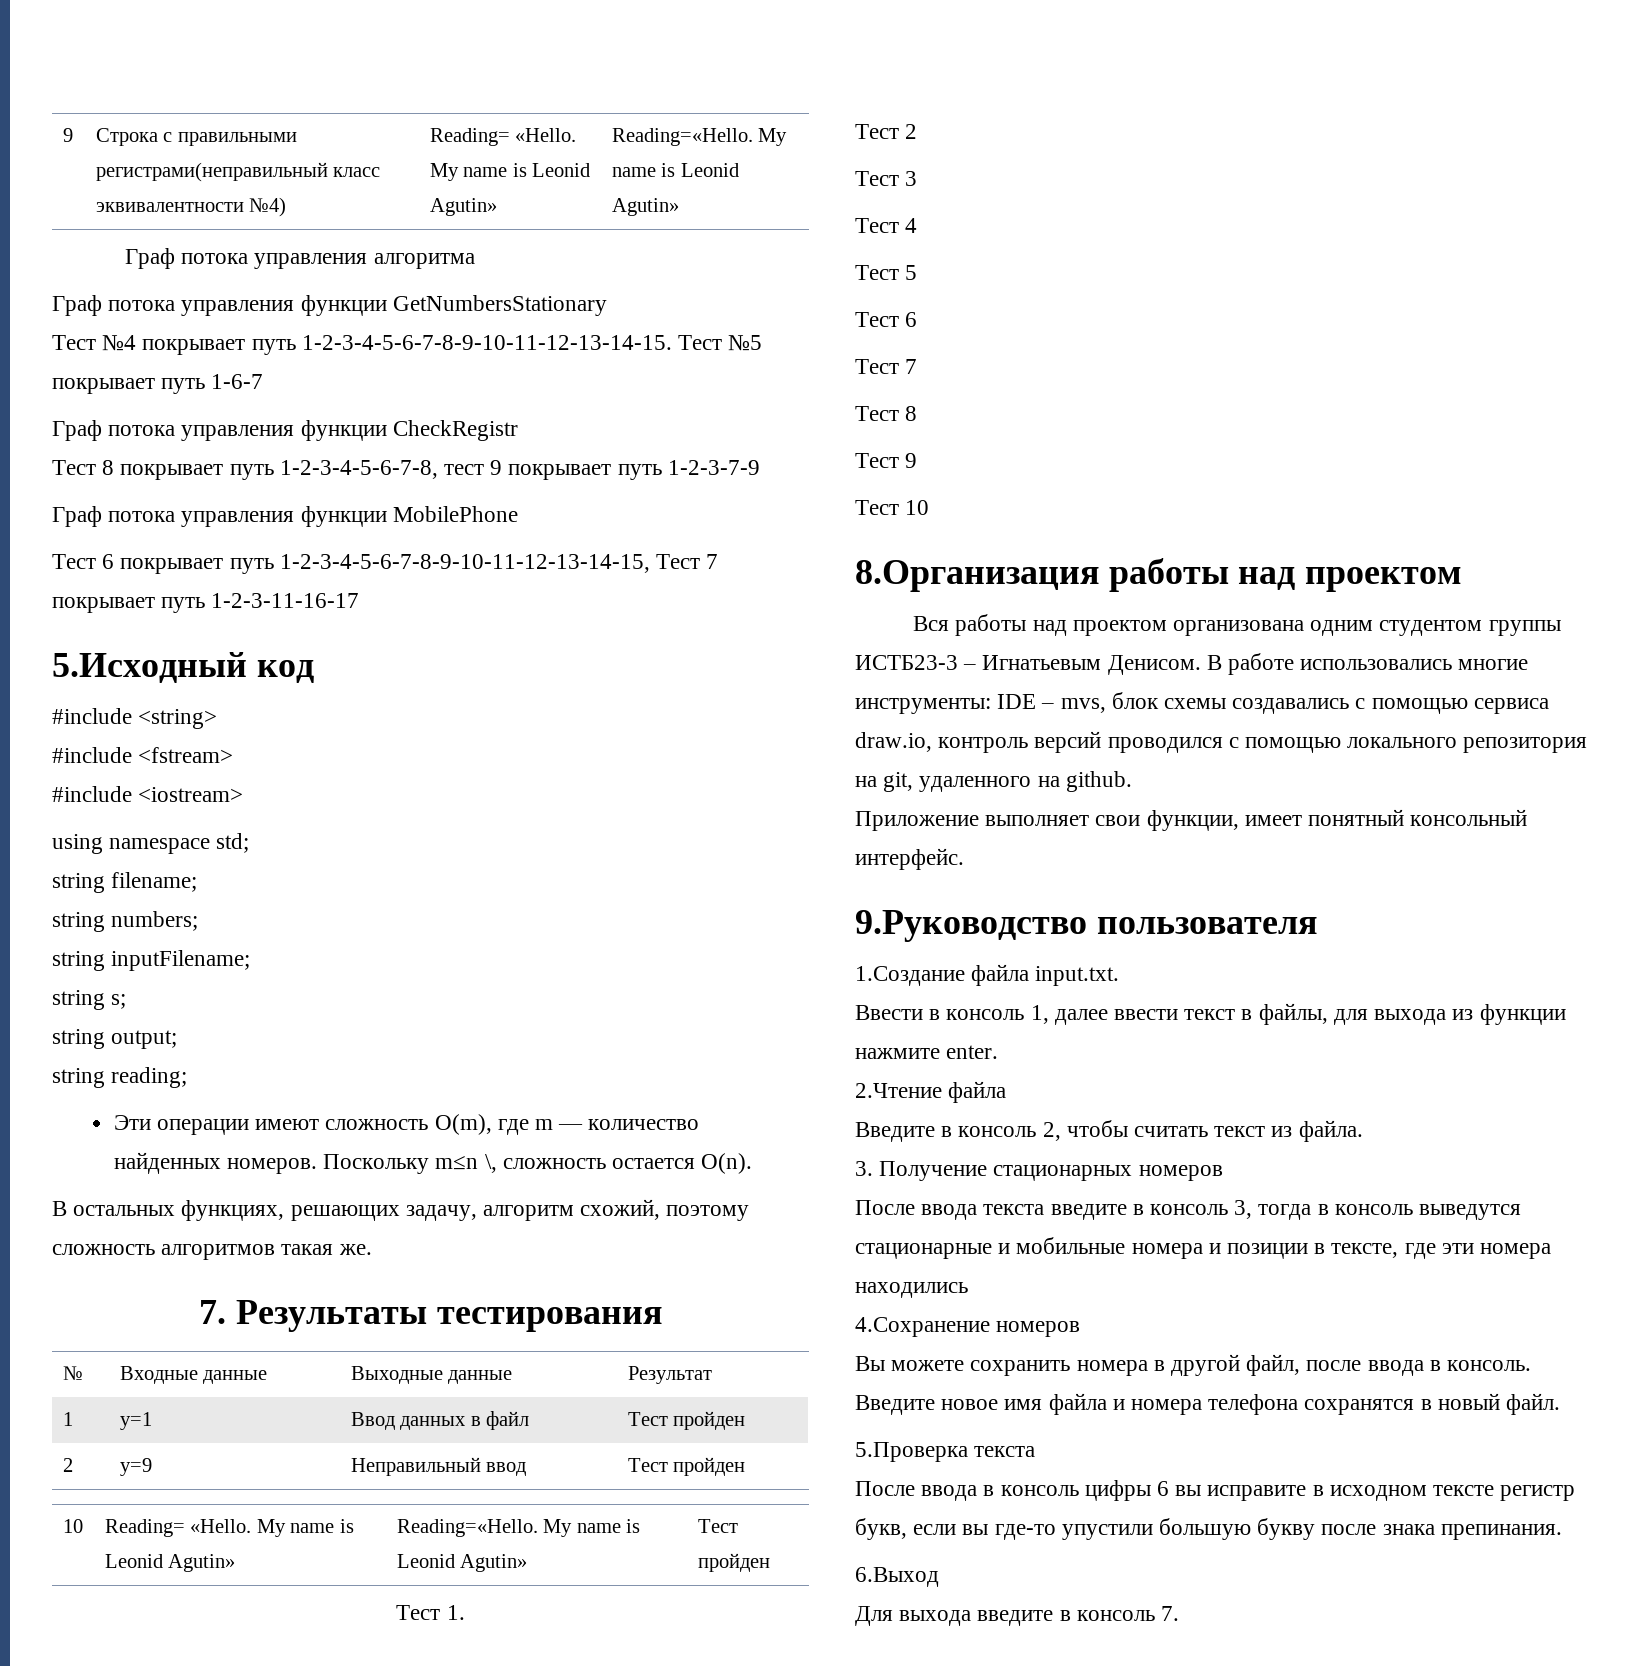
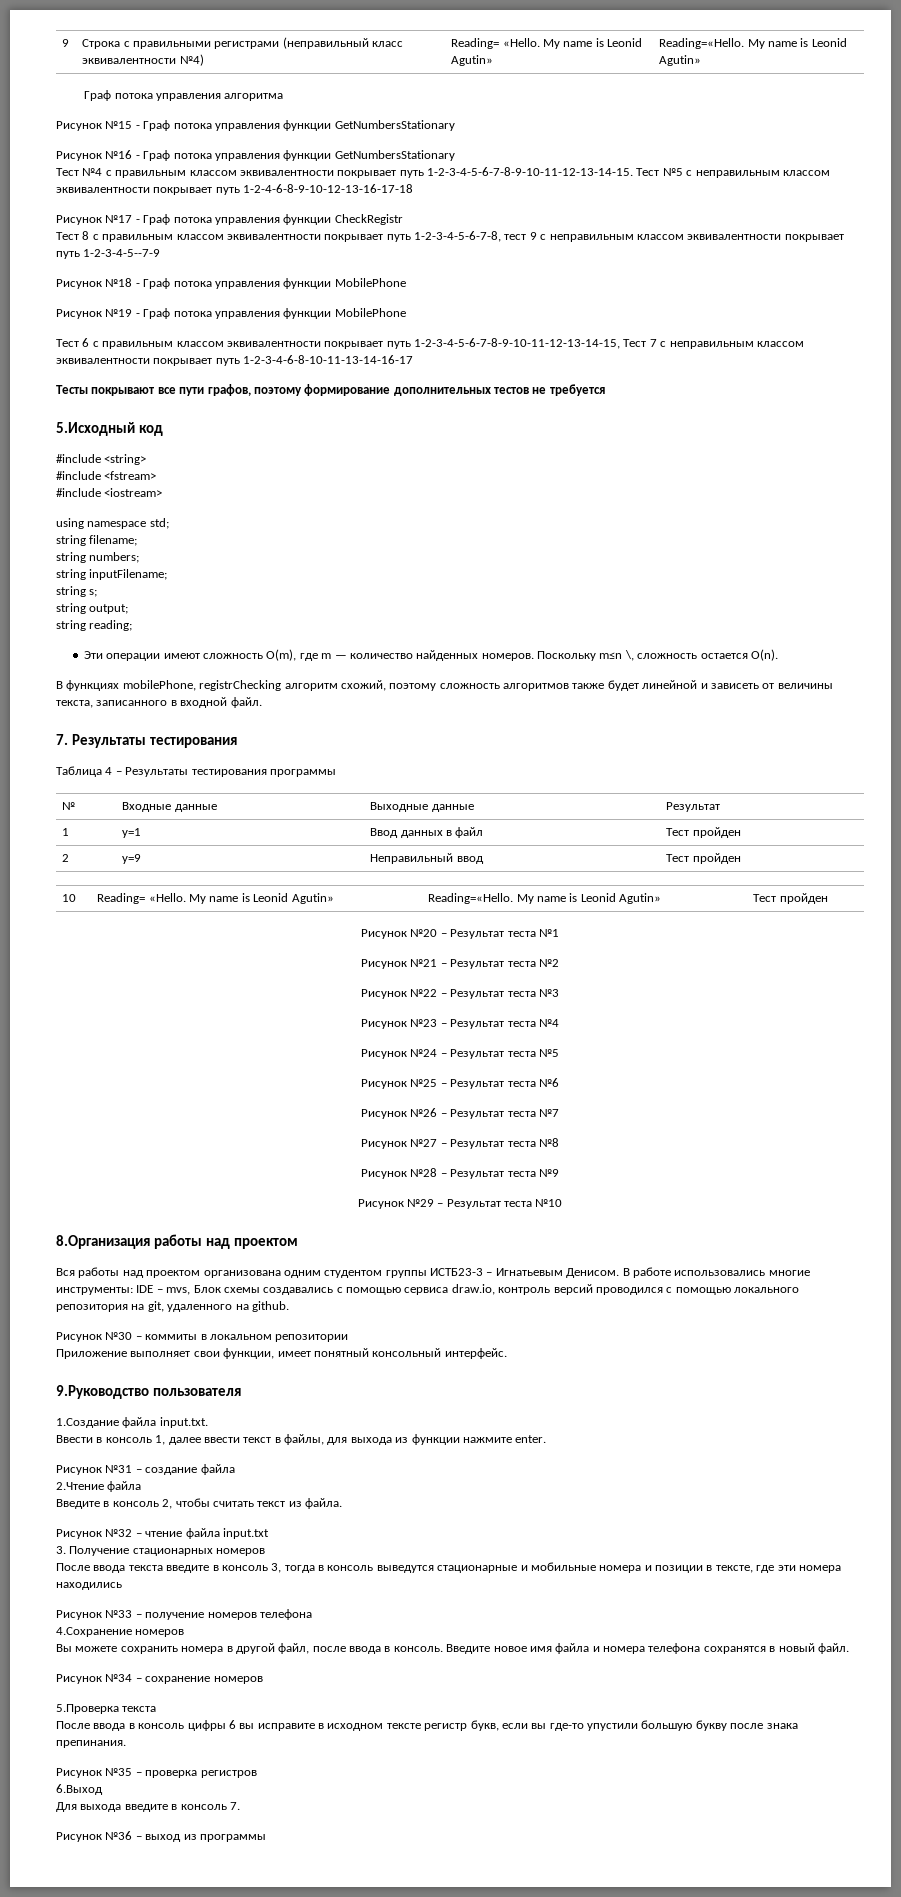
[95,162,328,182] регистрами(неправильный -> [214,37,369,49] регистрами (неправильный
(475, 261) none -> [56,120,455,131] [56,150,140,161] Рисунок №15 - Граф потока управления функции GetNumbersStationary // Рисунок №16 -
(137, 343) none -> [105,170,334,178] с правильным классом эквивалентности
[52,374,264,394] покрывает путь 1-6-7 // -> [686,170,830,178] [56,184,414,195] [56,215,140,225] с неправильным классом эквивалентности покрывает путь 1-2-4-6-8-9-10-12-13-16-17-18 // Рисунок №17 -
(115, 467) none -> [92,234,321,242] с правильным классом эквивалентности
[508,460,760,480] покрывает путь 1-2-3-7-9 // -> [540,234,844,242] [56,249,161,259] [56,278,406,289] [56,309,140,319] с неправильным классом эквивалентности покрывает путь 1-2-3-4-5--7-9 // Рисунок №18 - Граф потока управления функции MobilePhone // Рисунок №19 -
(115, 561) none -> [92,341,321,349] с правильным классом эквивалентности
[52,593,360,613] покрывает путь 1-2-3-11-16-17 -> [660,341,804,349] [56,355,414,366] [56,384,605,396] с неправильным классом эквивалентности покрывает путь 1-2-3-4-6-8-10-11-13-14-16-17 // Тесты покрывают все пути графов, поэтому формирование дополнительных тестов не требуется
[73,1200,477,1221] остальных функциях, решающих задачу, -> [66,680,282,691] функциях mobilePhone, registrChecking
[281,1244,372,1255] [199,1300,662,1332] такая же. // 7. Результаты тестирования -> [572,680,833,691] [56,697,262,708] [56,734,237,748] [56,766,336,777] также будет линейной и зависеть от величины текста, записанного в входной файл. // 7. Результаты тестирования // Таблица 4 – Результаты тестирования программы
[396,1605,465,1620] [855,124,918,139] [855,171,918,186] [855,218,918,233] [855,265,918,280] [855,312,918,327] [855,359,918,374] [855,406,918,421] [855,453,918,468] [855,500,930,515] Тест 1. // Тест 2 // Тест 3 // Тест 4 // Тест 5 // Тест 6 // Тест 7 // Тест 8 // Тест 9 // Тест 10 -> [361,929,559,939] [361,959,559,969] [361,989,559,999] [361,1019,559,1029] [361,1049,559,1059] [361,1078,559,1089] [361,1108,559,1119] [361,1138,559,1149] [361,1168,559,1179] [357,1199,563,1209] Рисунок №20 – Результат теста №1 // Рисунок №21 – Результат теста №2 // Рисунок №22 – Результат теста №3 // Рисунок №23 – Результат теста №4 // Рисунок №24 – Результат теста №5 // Рисунок №25 – Результат теста №6 // Рисунок №26 – Результат теста №7 // Рисунок №27 – Результат теста №8 // Рисунок №28 – Результат теста №9 // Рисунок №29 – Результат теста №10
[1111,692,1159,709] блок -> [193,1285,221,1293] Блок
(1132, 781) none -> [56,1332,349,1342] // Рисунок №30 – коммиты в локальном репозитории
(999, 1052) none -> [56,1464,235,1475] // Рисунок №31 – создание файла
(1363, 1131) none -> [56,1528,269,1539] // Рисунок №32 – чтение файла input.txt
(968, 1290) none -> [56,1609,312,1620] // Рисунок №33 – получение номеров телефона
(1561, 1404) none -> [56,1674,263,1684] // Рисунок №34 – сохранение номеров
(1562, 1532) none -> [56,1768,257,1778] // Рисунок №35 – проверка регистров
(1180, 1613) none -> [56,1831,266,1842] // Рисунок №36 – выход из программы

